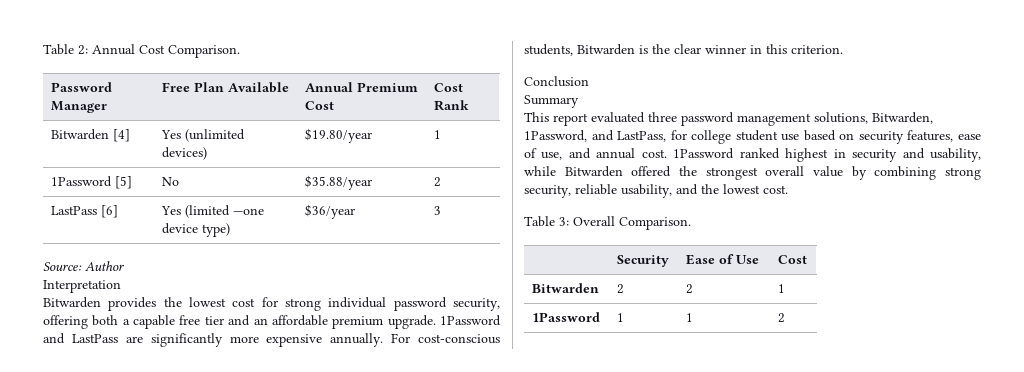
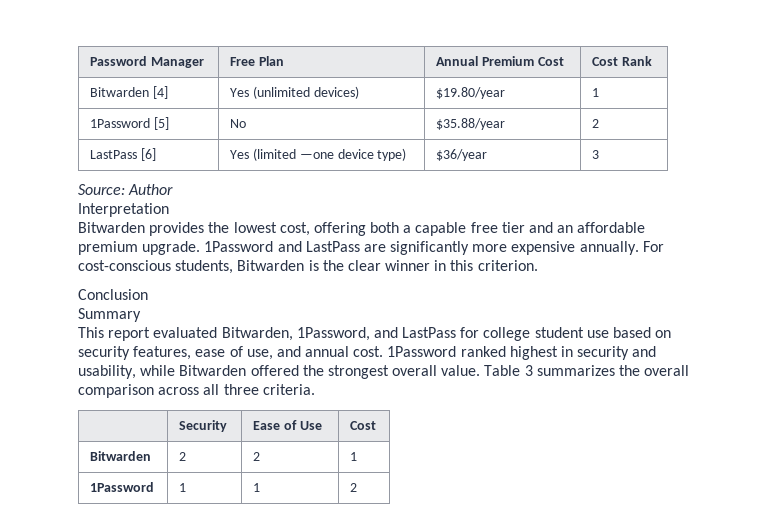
[43,44,240,58] Table 2: Annual Cost Comparison. // -> (90, 61) none
[228,82,290,93] Available -> (285, 61) none
[232,297,500,311] cost for strong individual password security, -> [279,222,310,236] cost,
[648,112,868,126] three password management solutions, -> (218, 332) none
[617,131,667,142] LastPass, -> [402,327,457,338] LastPass
[813,166,981,180] [524,184,788,198] [524,216,691,230] value by combining strong security, reliable usability, and the lowest cost. // Table 3: Overall Comparison. -> [441,365,690,376] [78,384,315,398] value. Table 3 summarizes the overall comparison across all three criteria.

